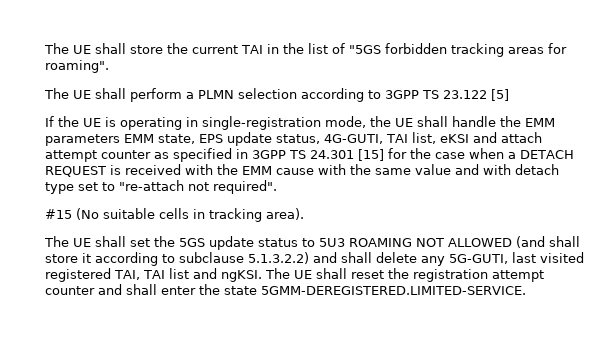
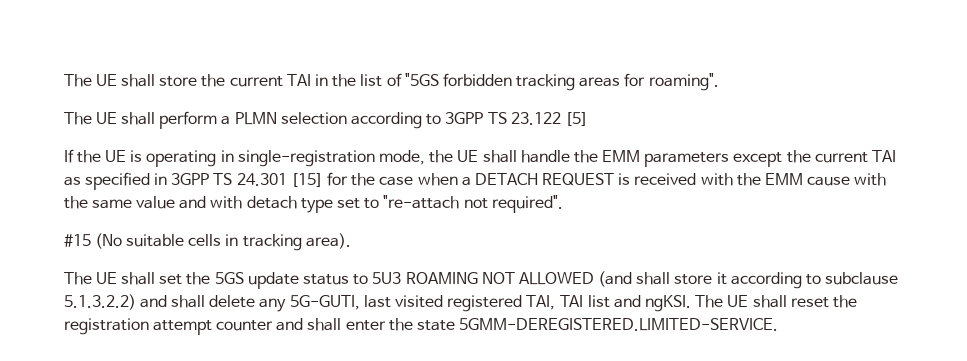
[123,132,542,146] [44,150,151,162] EMM state, EPS update status, 4G-GUTI, TAI list, eKSI and attach attempt counter -> [733,150,896,167] except the current TAI

